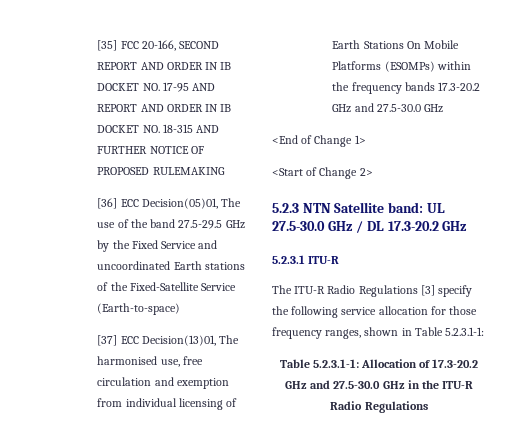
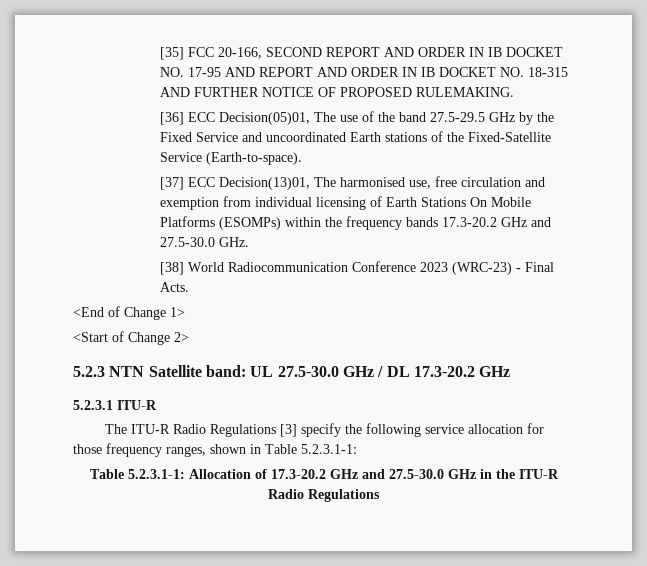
[152,167,225,175] RULEMAKING -> [415,87,514,97] RULEMAKING.
[97,303,181,315] (Earth-to-space) -> [205,152,302,165] (Earth-to-space).
[424,104,444,113] GHz -> [218,237,249,247] [159,261,554,275] [159,282,189,292] GHz. // [38] World Radiocommunication Conference 2023 (WRC-23) - Final Acts.

